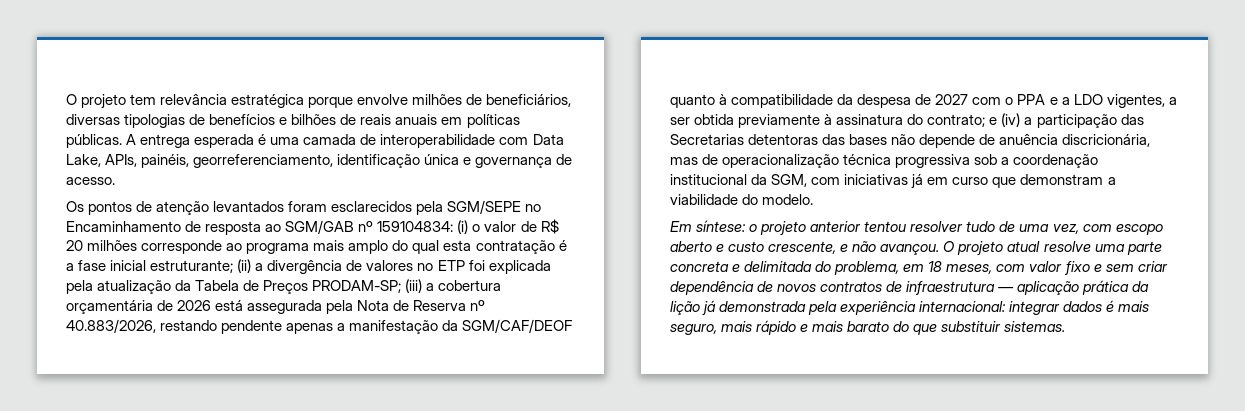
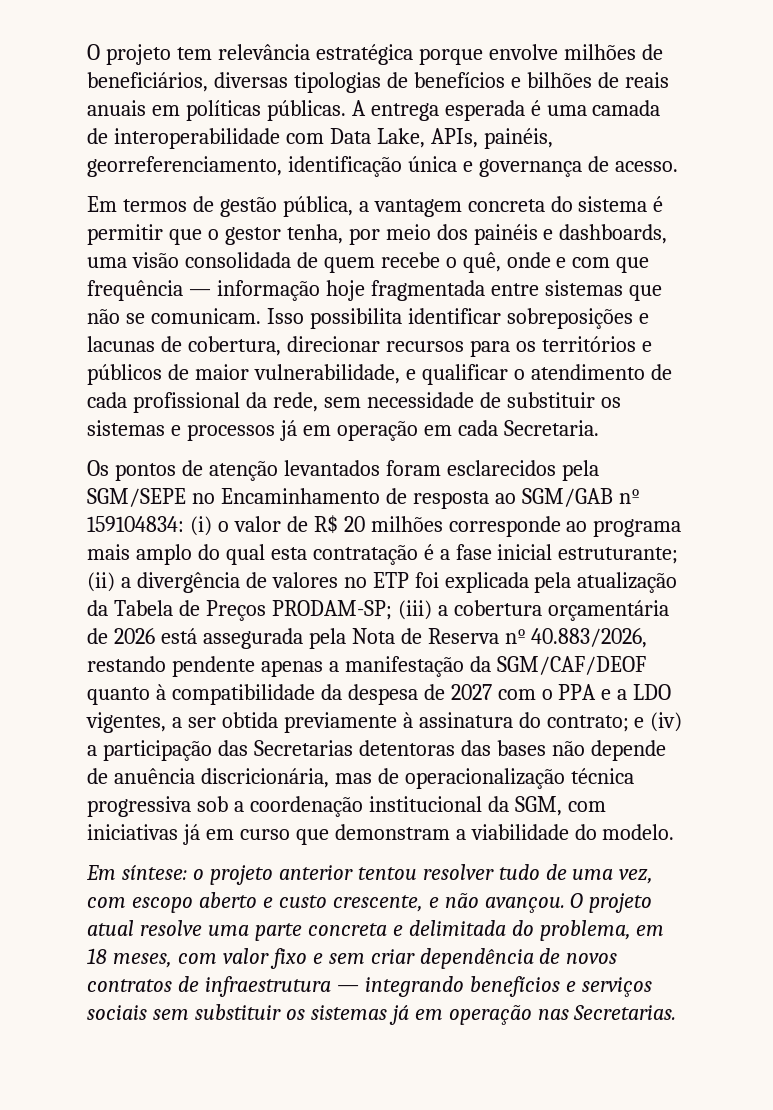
(115, 181) none -> [87,196,664,217] [87,224,668,245] [87,252,650,273] [87,280,662,301] [87,308,649,329] [87,336,652,357] [87,364,672,385] [87,392,621,413] [87,420,599,441] // Em termos de gestão pública, a vantagem concreta do sistema é permitir que o gestor tenha, por meio dos painéis e dashboards, uma visão consolidada de quem recebe o quê, onde e com que frequência — informação hoje fragmentada entre sistemas que não se comunicam. Isso possibilita identificar sobreposições e lacunas de cobertura, direcionar recursos para os territórios e públicos de maior vulnerabilidade, e qualificar o atendimento de cada profissional da rede, sem necessidade de substituir os sistemas e processos já em operação em cada Secretaria.
[1017,280,1150,295] [670,300,1150,316] [670,320,1066,335] aplicação prática da lição já demonstrada pela experiência internacional: integrar dados é mais seguro, mais rápido e mais barato do que substituir sistemas. -> [364,976,652,997] [87,1004,677,1025] integrando benefícios e serviços sociais sem substituir os sistemas já em operação nas Secretarias.

